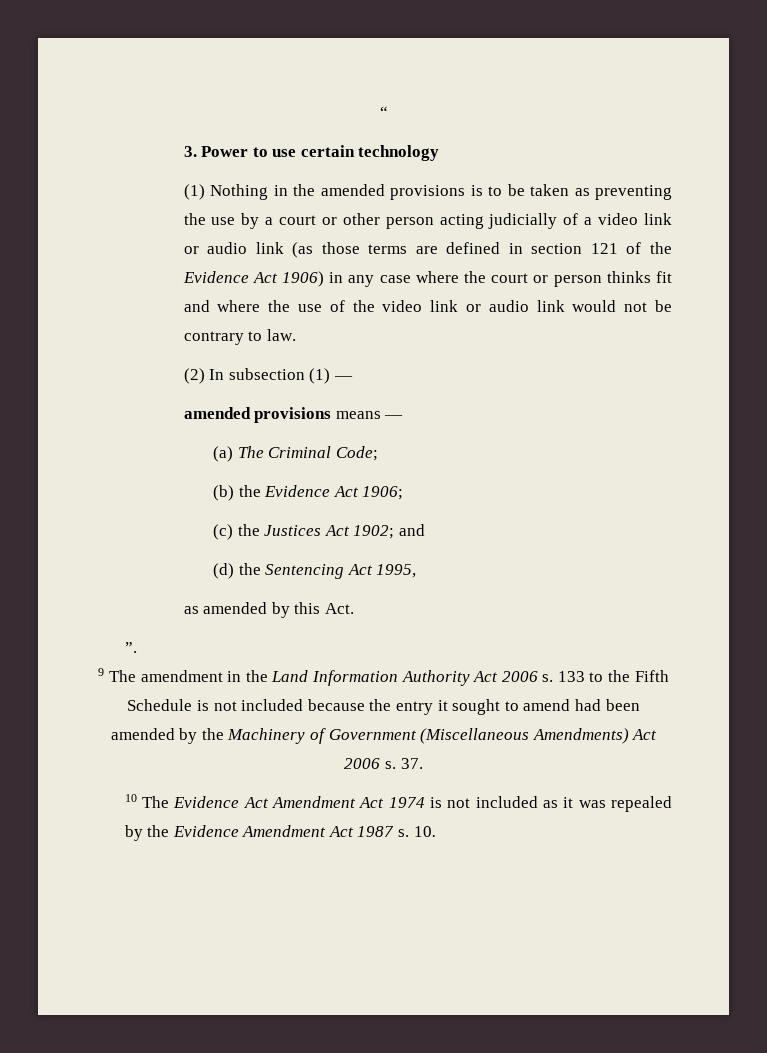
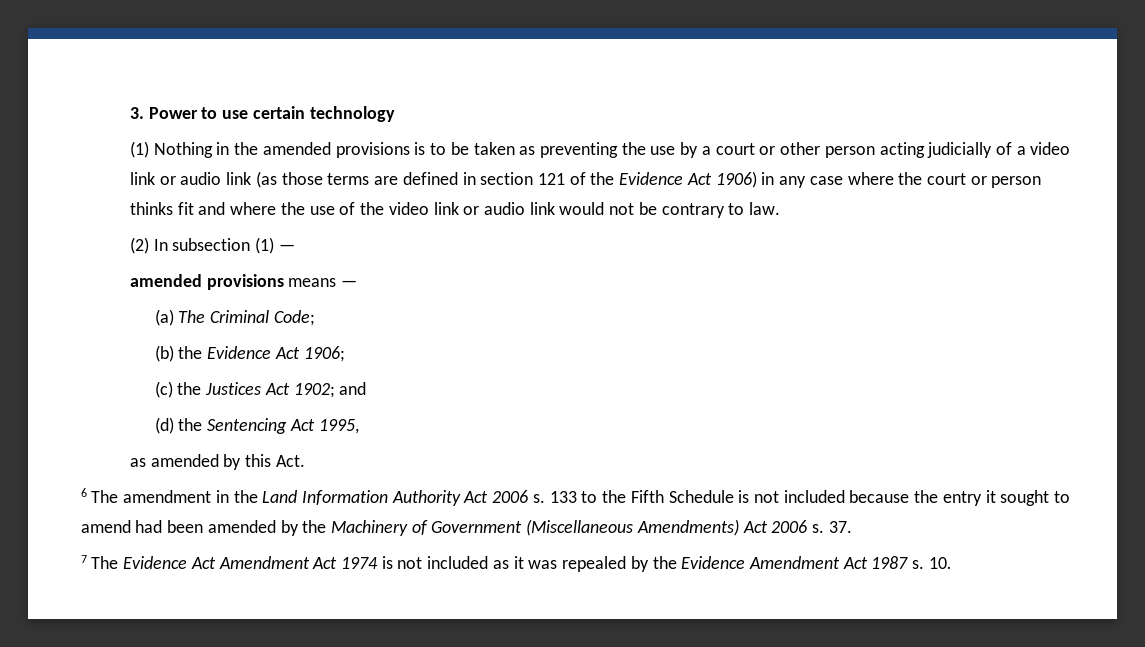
[379,106,388,118] “ // -> (129, 113) none
[124,642,137,653] [98,668,105,676] ”. // 9 -> [80,488,87,497] 6
[124,794,137,802] 10 -> [80,555,87,563] 7

